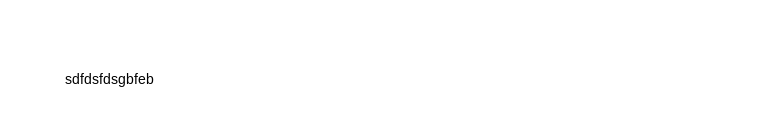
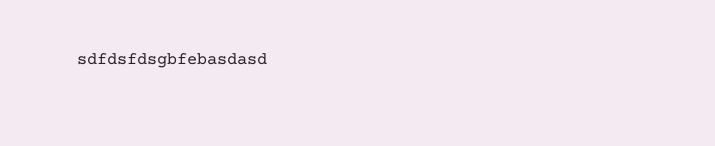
[65,73,154,87] sdfdsfdsgbfeb -> [77,53,267,68] sdfdsfdsgbfebasdasd

